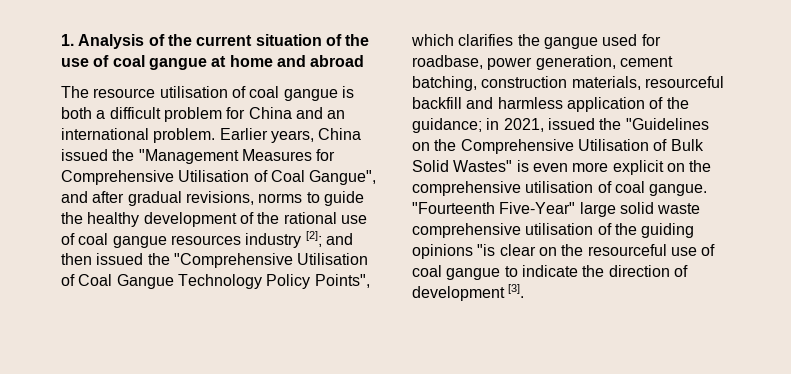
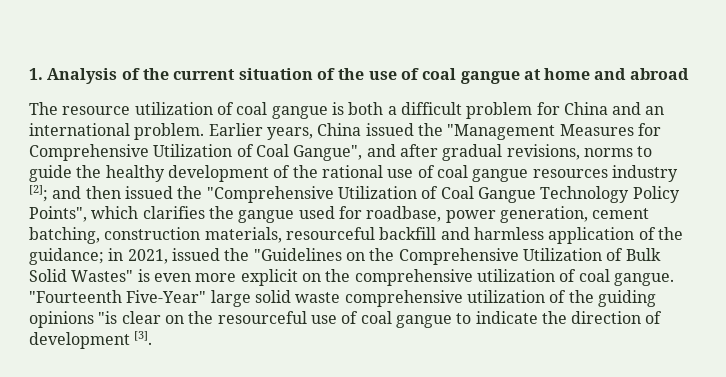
[159,86,228,98] utilisation -> [134,102,213,115] utilization
[178,170,250,182] Utilisation -> [153,144,233,157] Utilization
[297,253,369,265] Utilisation -> [337,186,417,199] Utilization
[577,139,649,151] Utilisation -> [522,248,602,261] Utilization
[525,181,594,193] utilisation -> [476,269,555,282] utilization
[525,223,594,235] utilisation -> [466,290,545,303] utilization

